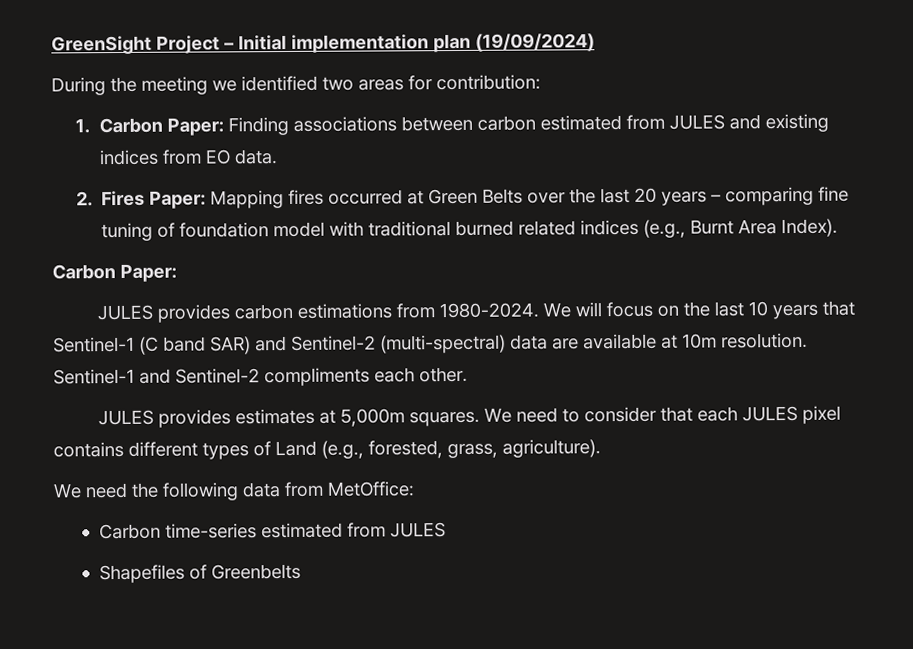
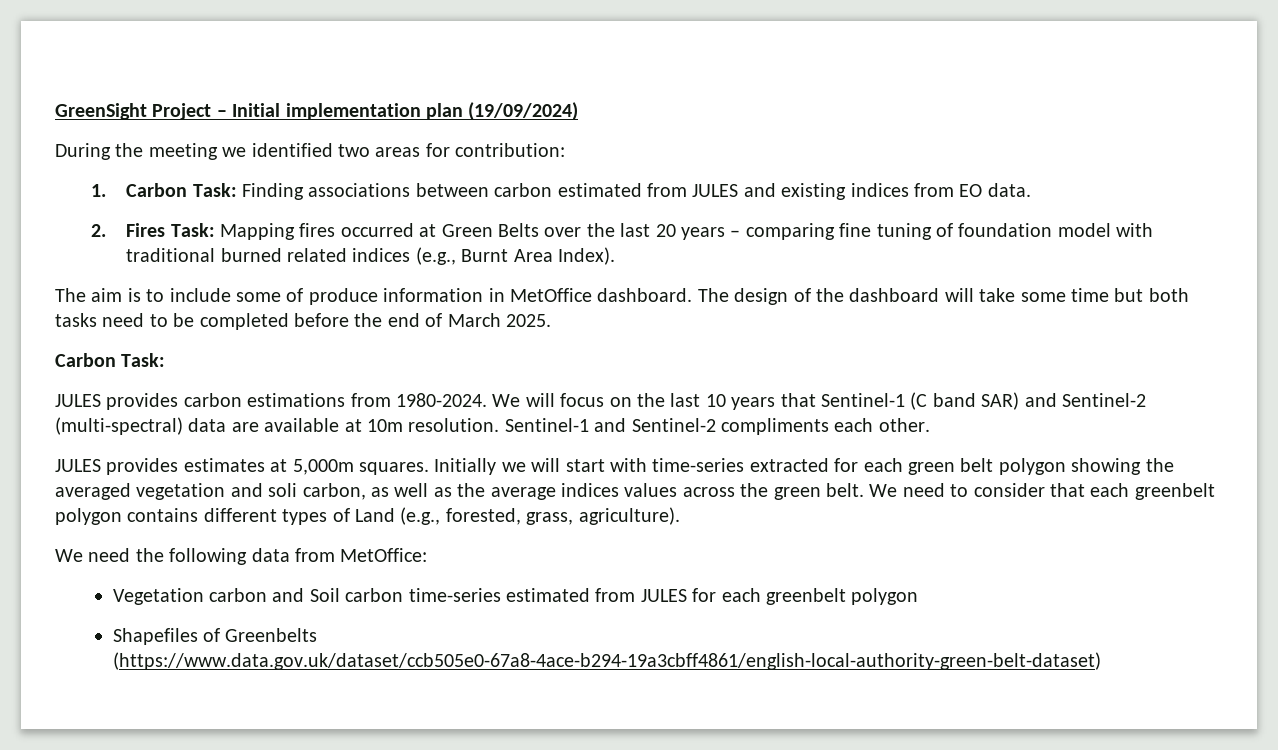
[167,117,225,136] Paper: -> [192,183,237,197] Task:
[149,190,207,209] Paper: -> [170,223,215,237] Task:
[52,263,177,282] // Carbon Paper: -> [55,288,1189,305] [55,313,551,330] [55,353,166,367] // The aim is to include some of produce information in MetOffice dashboard. The design of the dashboard will take some time but both tasks need to be completed before the end of March 2025. // Carbon Task:
(481, 419) none -> [434,458,1174,475] [55,483,864,500] Initially we will start with time-series extracted for each green belt polygon showing the averaged vegetation and soli carbon, as well as the average indices values across the green belt.
[742,405,842,424] JULES pixel -> [1134,483,1215,500] [55,508,122,525] greenbelt polygon
[98,523,161,540] Carbon -> [112,588,404,605] Vegetation carbon and Soil carbon
(446, 530) none -> [692,588,919,605] for each greenbelt polygon
(301, 571) none -> [112,652,1101,670] (https://www.data.gov.uk/dataset/ccb505e0-67a8-4ace-b294-19a3cbff4861/english-local-authority-green-belt-dataset)

